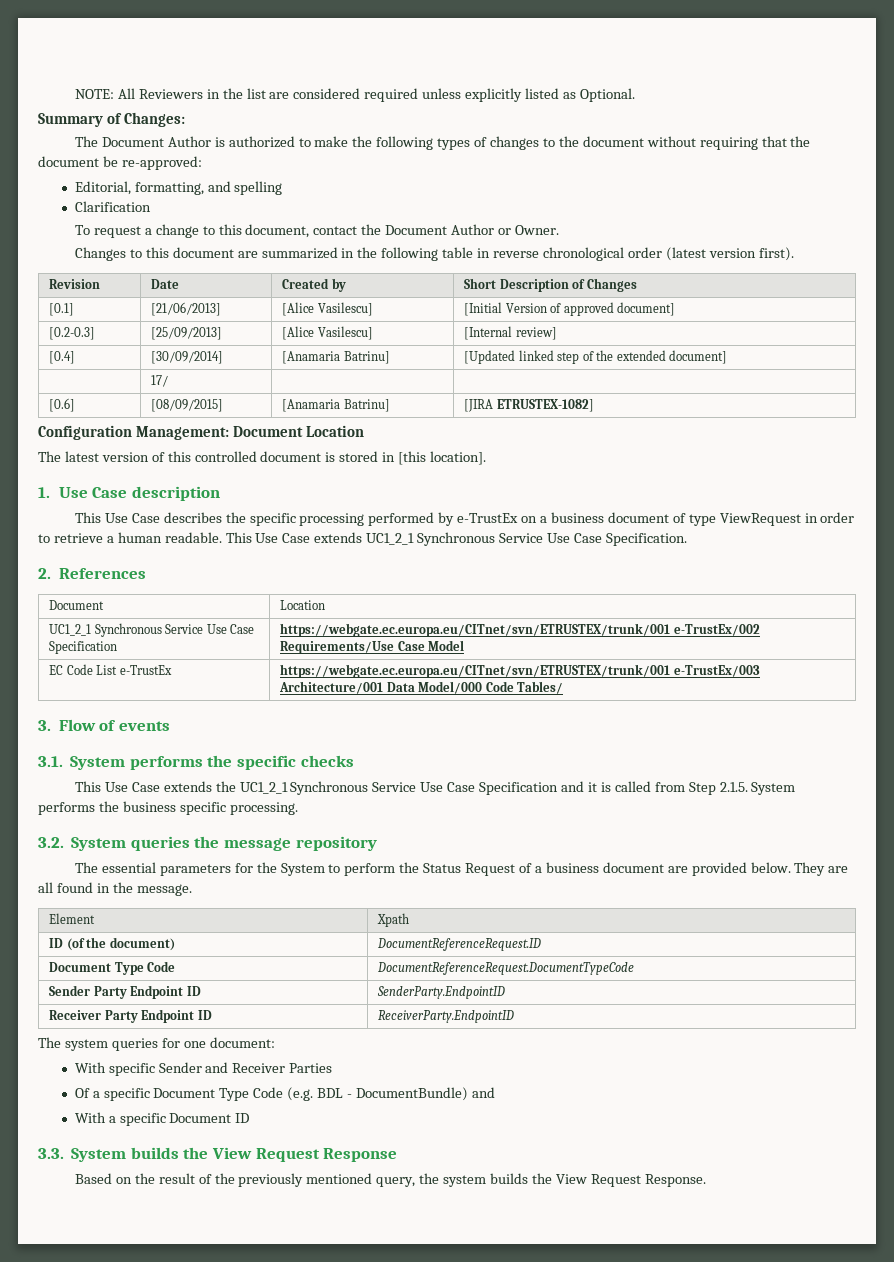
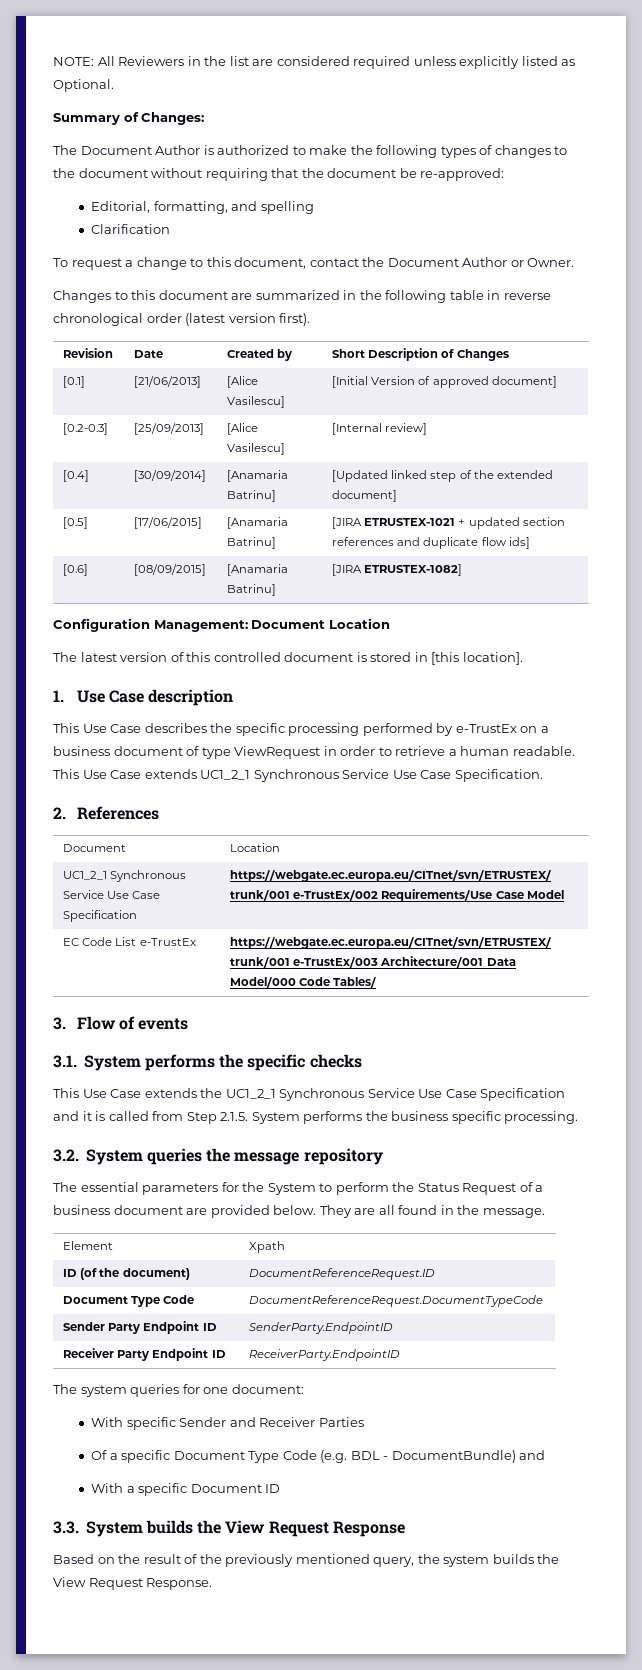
[151,375,169,387] | 17/ | | -> [63,517,89,529] [134,517,203,529] [227,517,289,529] [227,537,277,549] [332,517,565,529] [332,537,530,549] [0.5] | [17/06/2015] | [Anamaria Batrinu] | [JIRA ETRUSTEX-1021 + updated section references and duplicate flow ids]

